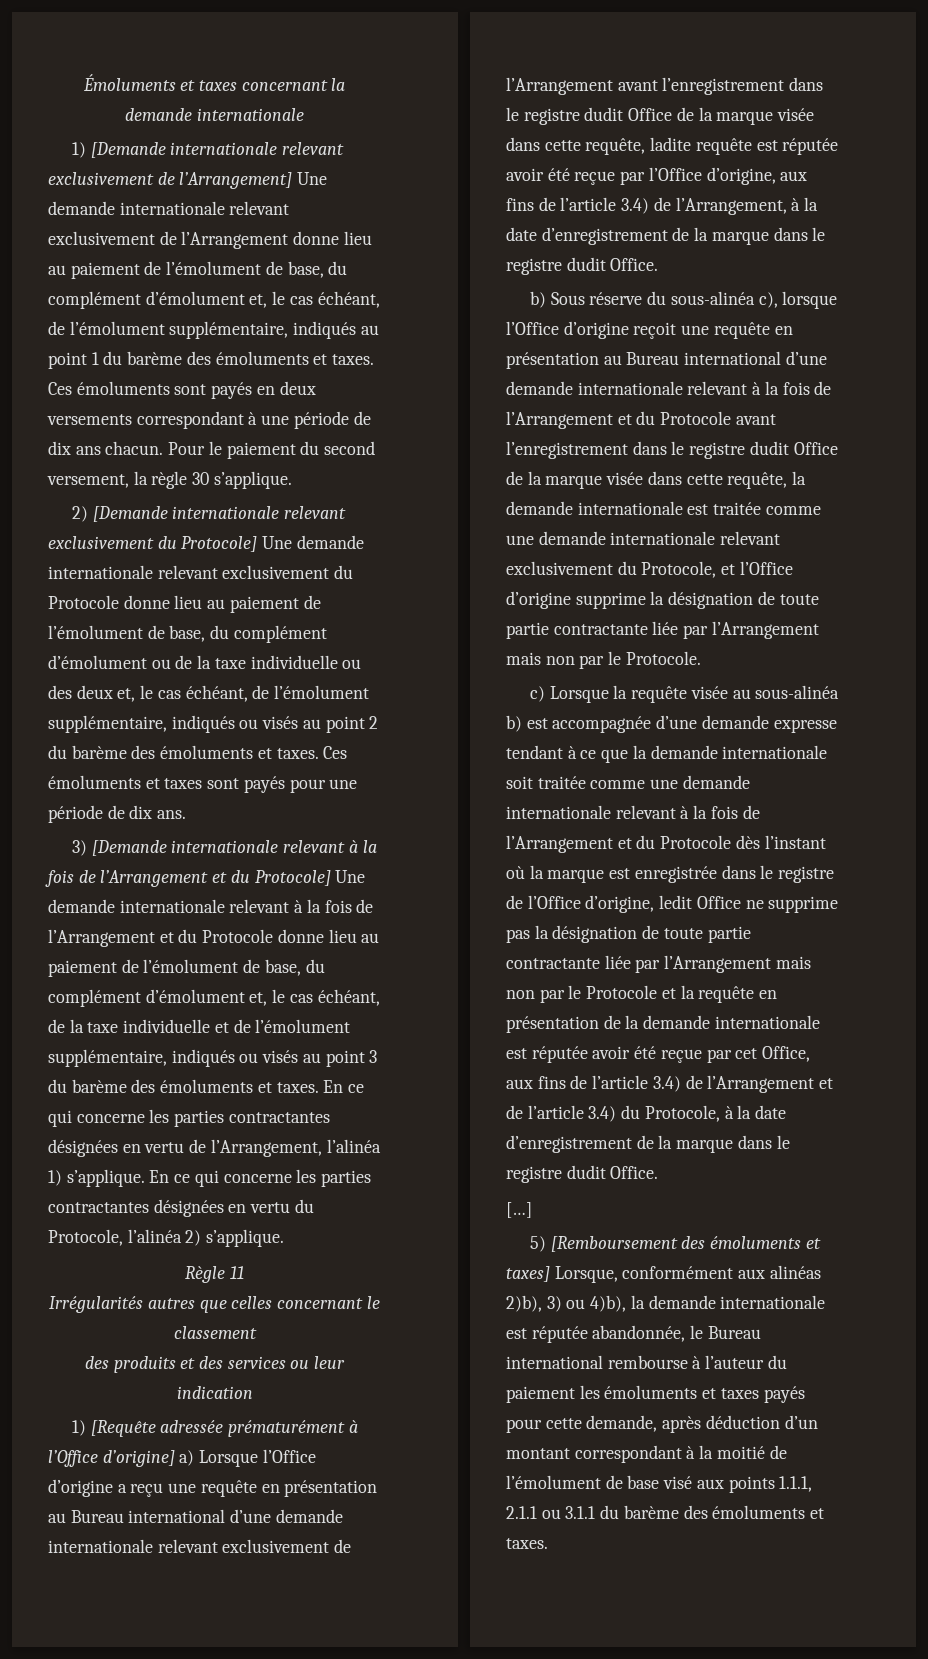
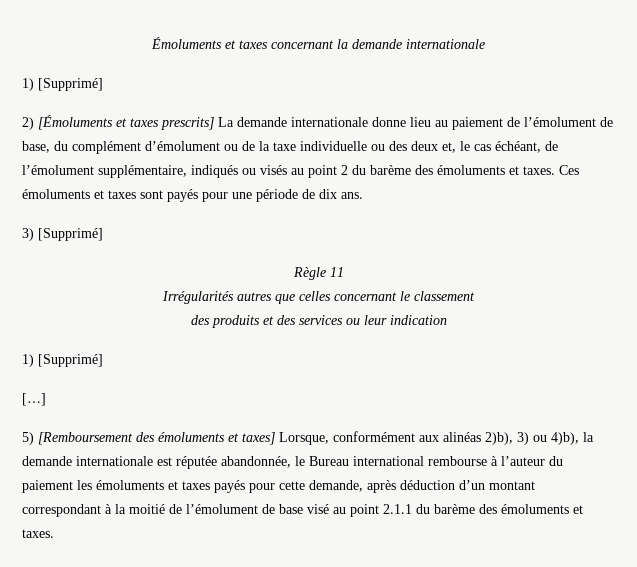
[90,142,345,158] [48,172,328,189] [48,201,290,215] [48,231,372,249] [48,261,348,279] [48,291,380,309] [48,321,379,339] [48,351,375,369] [48,381,316,399] [47,411,371,429] [48,441,376,459] [47,471,292,489] [71,506,347,522] [48,535,364,552] [48,565,354,579] [48,595,119,609] [Demande internationale relevant exclusivement de l’Arrangement] Une demande internationale relevant exclusivement de l’Arrangement donne lieu au paiement de l’émolument de base, du complément d’émolument et, le cas échéant, de l’émolument supplémentaire, indiqués au point 1 du barème des émoluments et taxes. Ces émoluments sont payés en deux versements correspondant à une période de dix ans chacun. Pour le paiement du second versement, la règle 30 s’applique. // 2) [Demande internationale relevant exclusivement du Protocole] Une demande internationale relevant exclusivement du Protocole -> [38,78,103,91] [22,115,368,130] [Supprimé] // 2) [Émoluments et taxes prescrits] La demande internationale
[91,840,377,856] [45,870,366,887] [48,899,374,913] [48,929,380,947] [48,959,325,977] [48,989,380,1007] [48,1019,351,1033] [48,1049,378,1067] [48,1079,365,1093] [48,1109,330,1127] [48,1139,381,1157] [48,1169,372,1187] [48,1199,314,1217] [48,1229,285,1247] [Demande internationale relevant à la fois de l’Arrangement et du Protocole] Une demande internationale relevant à la fois de l’Arrangement et du Protocole donne lieu au paiement de l’émolument de base, du complément d’émolument et, le cas échéant, de la taxe individuelle et de l’émolument supplémentaire, indiqués ou visés au point 3 du barème des émoluments et taxes. En ce qui concerne les parties contractantes désignées en vertu de l’Arrangement, l’alinéa 1) s’applique. En ce qui concerne les parties contractantes désignées en vertu du Protocole, l’alinéa 2) s’applique. -> [38,228,103,241] [Supprimé]
[90,1420,358,1437] [48,1449,316,1467] [48,1479,378,1497] [48,1509,343,1523] [48,1539,352,1553] [506,77,824,95] [506,107,815,125] [506,137,839,155] [506,167,808,185] [506,197,819,215] [506,227,826,245] [506,257,659,275] [529,291,838,309] [506,321,793,339] [506,351,827,369] [506,381,832,395] [506,411,776,429] [506,441,838,459] [506,471,807,489] [506,501,821,515] [506,531,781,545] [506,561,793,578] [506,591,819,609] [506,621,819,639] [506,651,701,669] [529,685,840,703] [506,715,837,733] [506,745,828,763] [506,775,750,789] [506,805,760,819] [506,835,826,853] [506,865,835,883] [506,895,839,913] [506,925,751,943] [506,955,811,973] [506,985,778,1003] [506,1015,820,1033] [506,1046,811,1063] [506,1075,834,1093] [506,1105,787,1122] [506,1135,790,1153] [506,1165,659,1183] [Requête adressée prématurément à l’Office d’origine] a) Lorsque l’Office d’origine a reçu une requête en présentation au Bureau international d’une demande internationale relevant exclusivement de l’Arrangement avant l’enregistrement dans le registre dudit Office de la marque visée dans cette requête, ladite requête est réputée avoir été reçue par l’Office d’origine, aux fins de l’article 3.4) de l’Arrangement, à la date d’enregistrement de la marque dans le registre dudit Office. // b) Sous réserve du sous-alinéa c), lorsque l’Office d’origine reçoit une requête en présentation au Bureau international d’une demande internationale relevant à la fois de l’Arrangement et du Protocole avant l’enregistrement dans le registre dudit Office de la marque visée dans cette requête, la demande internationale est traitée comme une demande internationale relevant exclusivement du Protocole, et l’Office d’origine supprime la désignation de toute partie contractante liée par l’Arrangement mais non par le Protocole. // c) Lorsque la requête visée au sous-alinéa b) est accompagnée d’une demande expresse tendant à ce que la demande internationale soit traitée comme une demande internationale relevant à la fois de l’Arrangement et du Protocole dès l’instant où la marque est enregistrée dans le registre de l’Office d’origine, ledit Office ne supprime pas la désignation de toute partie contractante liée par l’Arrangement mais non par le Protocole et la requête en présentation de la demande internationale est réputée avoir été reçue par cet Office, aux fins de l’article 3.4) de l’Arrangement et de l’article 3.4) du Protocole, à la date d’enregistrement de la marque dans le registre dudit Office. -> [38,354,103,367] [Supprimé]
[696,1476,813,1493] [506,1506,596,1519] aux points 1.1.1, 2.1.1 ou 3.1.1 -> [333,504,412,517] au point 2.1.1

